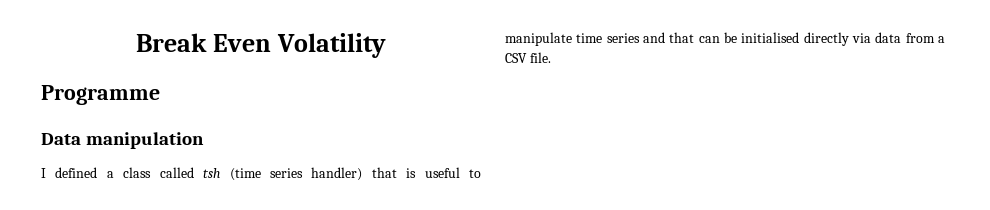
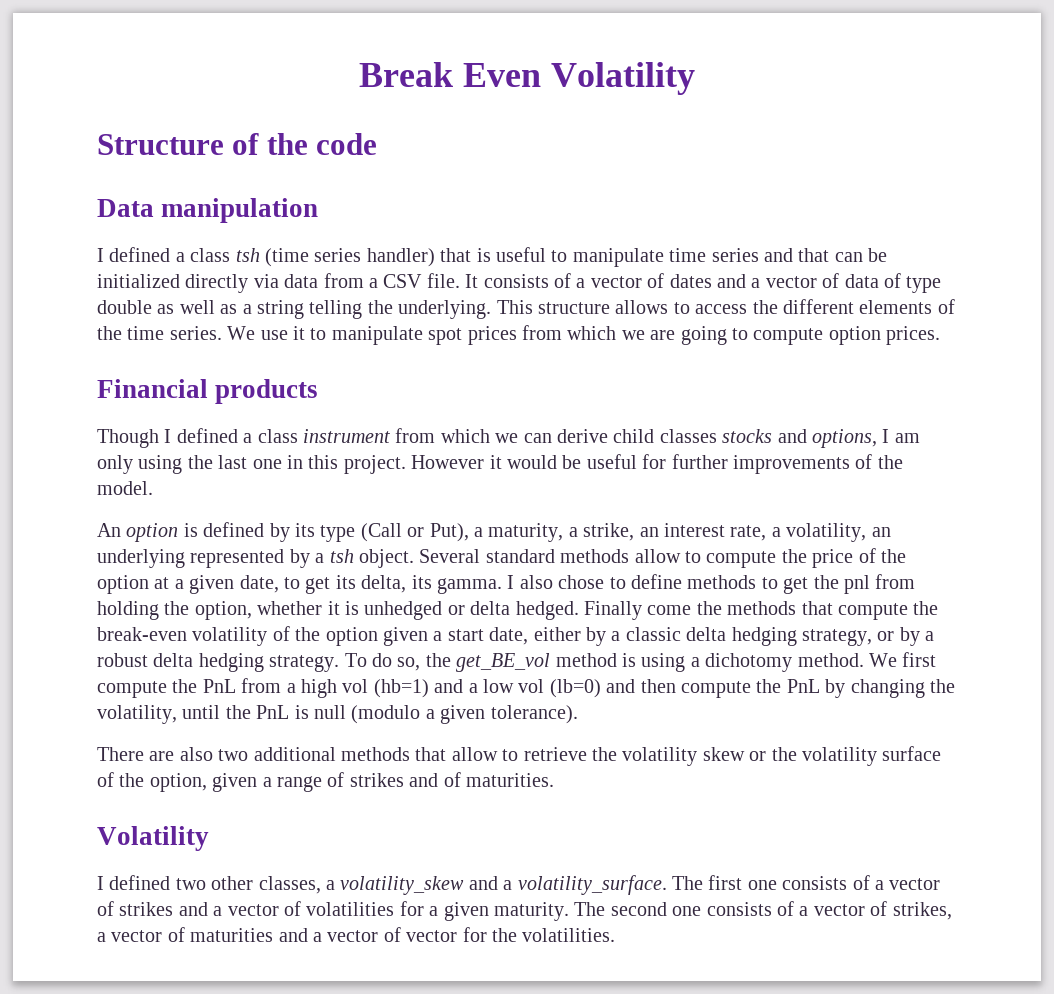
[41,85,160,105] Programme -> [97,133,378,155] Structure of the code
[159,167,194,178] called -> (231, 255) none
[741,32,800,43] initialised -> [97,274,180,288] initialized
(551, 57) none -> [465,273,942,293] [97,299,955,319] [97,325,941,345] [97,379,319,404] [97,428,920,448] [97,454,903,474] [97,481,153,495] [97,522,891,542] [97,548,906,568] [97,574,916,594] [97,601,939,620] [97,626,935,646] [97,652,937,672] [97,678,955,698] [97,705,578,724] [97,746,942,766] [97,772,554,792] [97,826,209,851] [97,875,941,895] [97,901,952,921] [97,927,616,942] It consists of a vector of dates and a vector of data of type double as well as a string telling the underlying. This structure allows to access the different elements of the time series. We use it to manipulate spot prices from which we are going to compute option prices. // Financial products // Though I defined a class instrument from which we can derive child classes stocks and options, I am only using the last one in this project. However it would be useful for further improvements of the model. // An option is defined by its type (Call or Put), a maturity, a strike, an interest rate, a volatility, an underlying represented by a tsh object. Several standard methods allow to compute the price of the option at a given date, to get its delta, its gamma. I also chose to define methods to get the pnl from holding the option, whether it is unhedged or delta hedged. Finally come the methods that compute the break-even volatility of the option given a start date, either by a classic delta hedging strategy, or by a robust delta hedging strategy. To do so, the get_BE_vol method is using a dichotomy method. We first compute the PnL from a high vol (hb=1) and a low vol (lb=0) and then compute the PnL by changing the volatility, until the PnL is null (modulo a given tolerance). // There are also two additional methods that allow to retrieve the volatility skew or the volatility surface of the option, given a range of strikes and of maturities. // Volatility // I defined two other classes, a volatility_skew and a volatility_surface. The first one consists of a vector of strikes and a vector of volatilities for a given maturity. The second one consists of a vector of strikes, a vector of maturities and a vector of vector for the volatilities.

